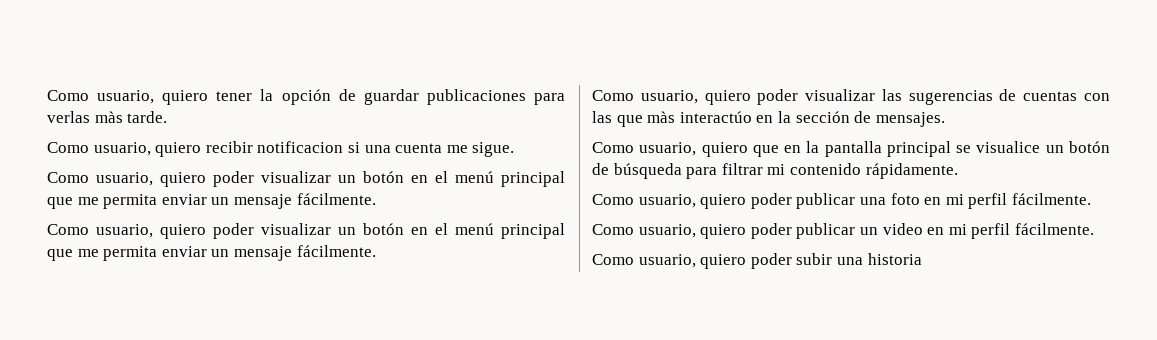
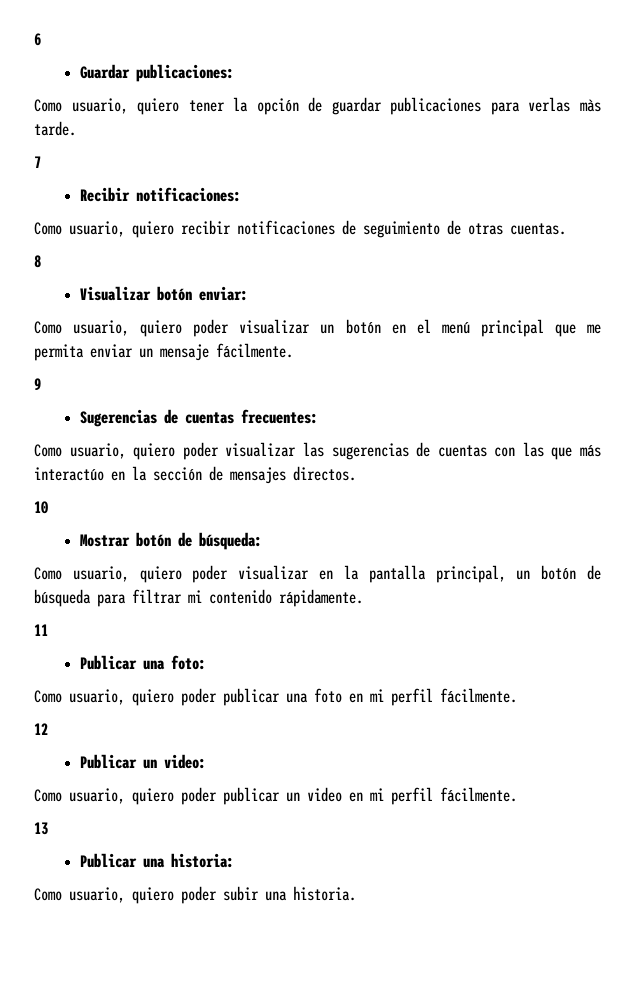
(47, 95) none -> [34,33,41,46] [79,64,234,82] 6 // Guardar publicaciones: //
(168, 117) none -> [34,156,41,168] [79,187,241,202] // 7 // Recibir notificaciones:
[257,141,515,157] notificacion si una cuenta me sigue. -> [237,220,566,238] [34,255,41,268] [79,286,248,301] notificaciones de seguimiento de otras cuentas. // 8 // Visualizar botón enviar:
[47,223,565,239] [47,245,376,261] Como usuario, quiero poder visualizar un botón en el menú principal que me permita enviar un mensaje fácilmente. -> [34,378,41,390] [79,409,318,427] 9 // Sugerencias de cuentas frecuentes:
[647,111,676,123] màs -> [580,445,601,457] más
[875,112,945,127] [592,142,779,157] mensajes. // Como usuario, quiero que -> [230,466,356,484] [34,501,48,514] [79,532,262,550] [34,565,310,583] mensajes directos. // 10 // Mostrar botón de búsqueda: // Como usuario, quiero poder visualizar
[886,141,1041,157] principal se visualice -> [435,565,506,583] principal,
(958, 171) none -> [34,624,48,636] [79,655,206,670] // 11 // Publicar una foto:
(1091, 199) none -> [34,723,48,735] [79,754,206,769] // 12 // Publicar un video:
(1094, 229) none -> [34,822,48,835] [79,853,234,868] // 13 // Publicar una historia:
[867,253,922,265] historia -> [293,886,356,901] historia.

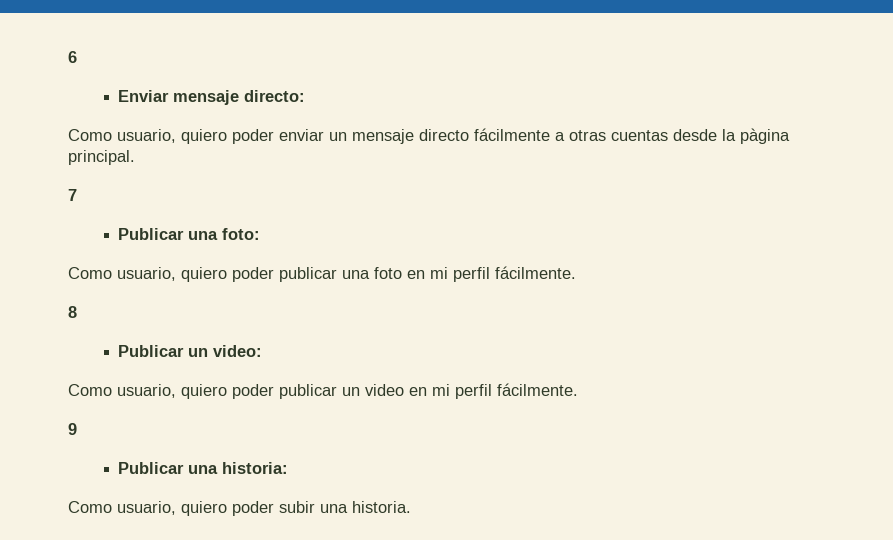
[79,64,234,82] [34,97,601,115] [34,121,76,136] [34,156,41,168] [79,187,241,202] [34,220,566,238] [34,255,41,268] [79,286,248,301] [34,319,601,337] [34,343,293,361] [34,378,41,390] [79,409,318,427] [34,442,601,460] [34,466,356,484] [34,501,48,514] [79,532,262,550] [34,565,601,583] [34,589,363,607] [34,624,48,636] Guardar publicaciones: // Como usuario, quiero tener la opción de guardar publicaciones para verlas màs tarde. // 7 // Recibir notificaciones: // Como usuario, quiero recibir notificaciones de seguimiento de otras cuentas. // 8 // Visualizar botón enviar: // Como usuario, quiero poder visualizar un botón en el menú principal que me permita enviar un mensaje fácilmente. // 9 // Sugerencias de cuentas frecuentes: // Como usuario, quiero poder visualizar las sugerencias de cuentas con las que más interactúo en la sección de mensajes directos. // 10 // Mostrar botón de búsqueda: // Como usuario, quiero poder visualizar en la pantalla principal, un botón de búsqueda para filtrar mi contenido rápidamente. // 11 -> [118,90,306,105] [68,128,790,144] [68,150,135,165] [68,189,77,201] Enviar mensaje directo: // Como usuario, quiero poder enviar un mensaje directo fácilmente a otras cuentas desde la pàgina principal. // 7
[34,723,48,735] 12 -> [68,306,77,318] 8
[34,822,48,835] 13 -> [68,423,77,435] 9

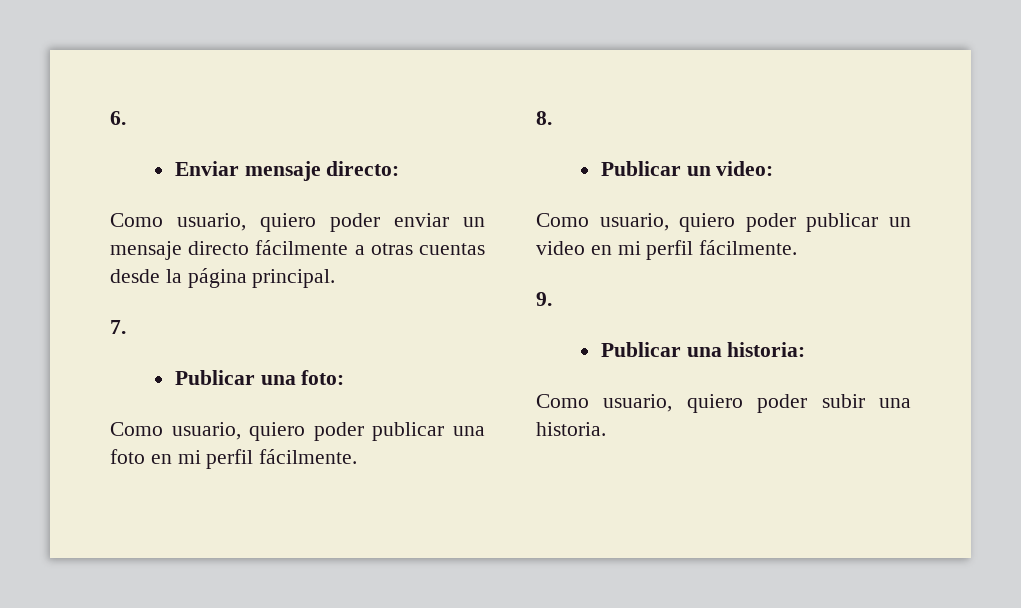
[68,51,77,63] 6 -> [110,111,126,125] 6.
[740,128,790,144] pàgina -> [187,268,247,288] página
[68,189,77,201] 7 -> [110,320,126,334] 7.
[68,306,77,318] 8 -> [536,111,552,125] 8.
[68,423,77,435] 9 -> [536,292,552,306] 9.

